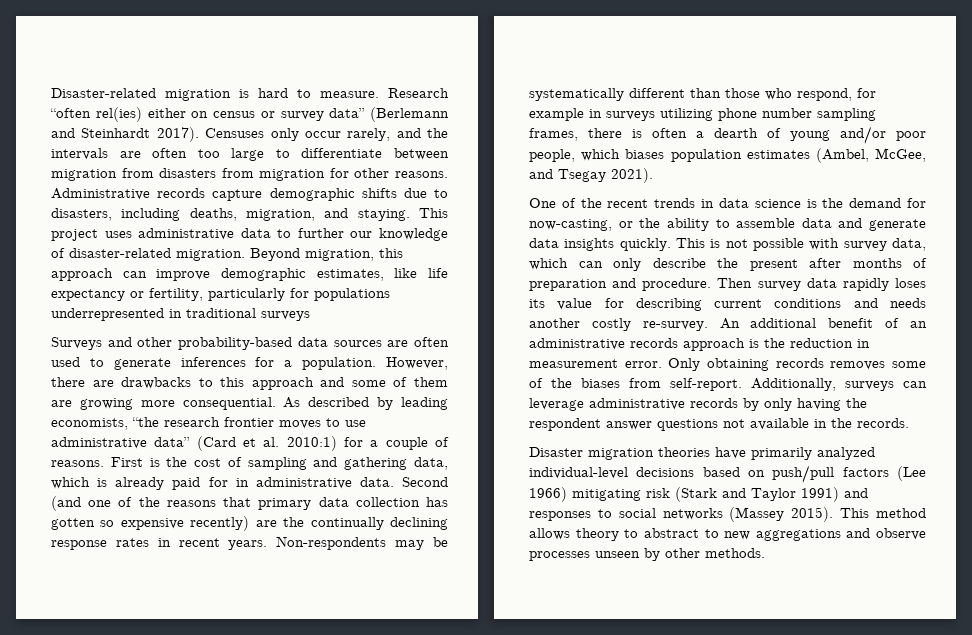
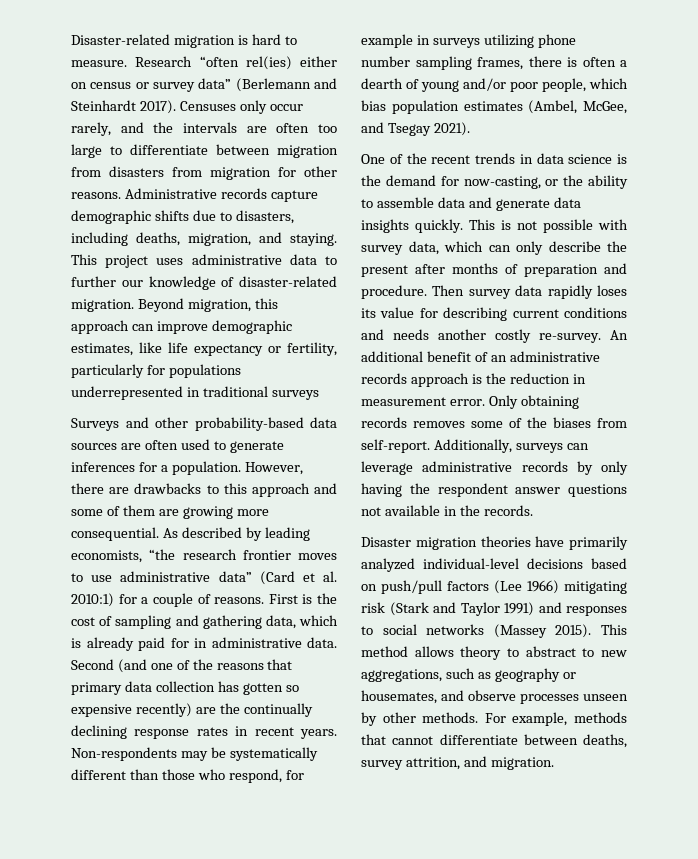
[625,149,665,159] biases -> [361,100,386,111] bias
[755,529,841,541] aggregations -> [361,668,576,682] [361,690,437,704] aggregations, such as geography or housemates,
(765, 553) none -> [484,712,627,726] [361,734,627,748] [361,756,554,770] For example, methods that cannot differentiate between deaths, survey attrition, and migration.

